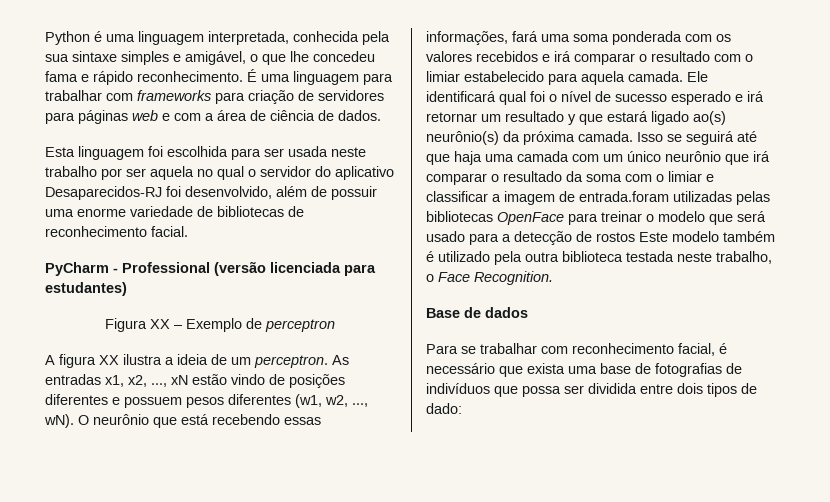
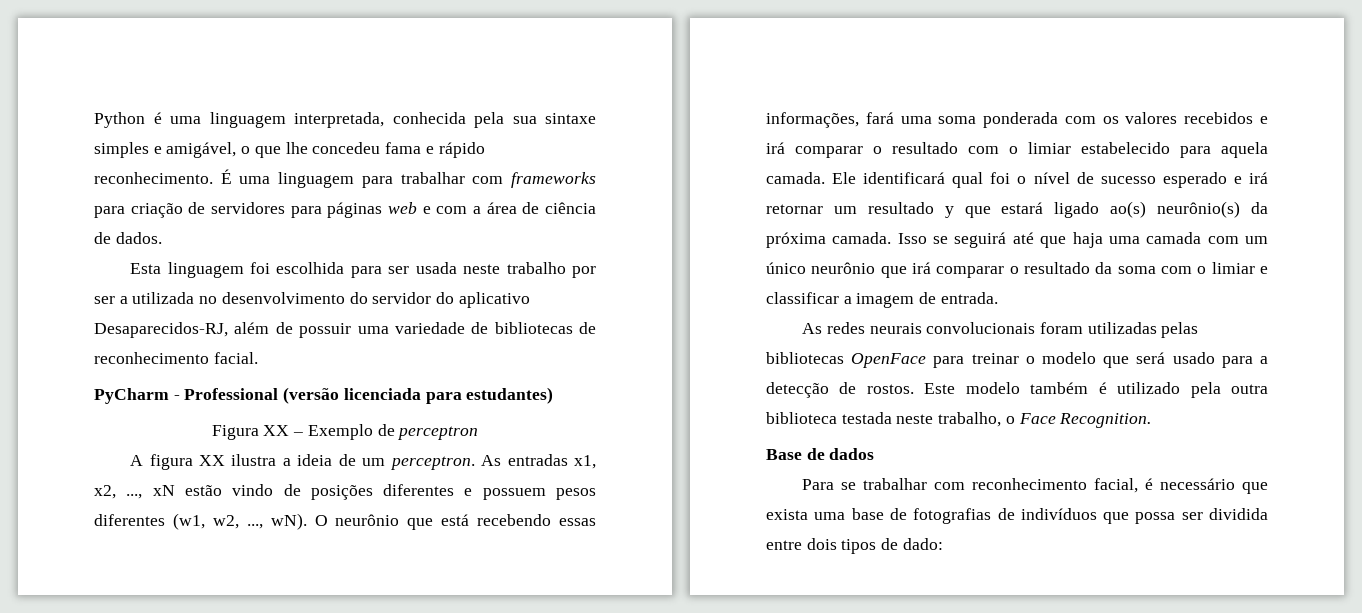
[150,166,394,180] [45,186,272,200] aquela no qual o servidor do aplicativo Desaparecidos-RJ foi desenvolvido, -> [119,292,530,308] [94,322,228,338] a utilizada no desenvolvimento do servidor do aplicativo Desaparecidos-RJ,
[77,208,126,217] enorme -> (389, 330) none
[579,191,669,202] entrada.foram -> [940,292,998,304] [802,322,1083,334] entrada. // As redes neurais convolucionais foram
[596,232,635,242] rostos -> [866,384,914,394] rostos.

